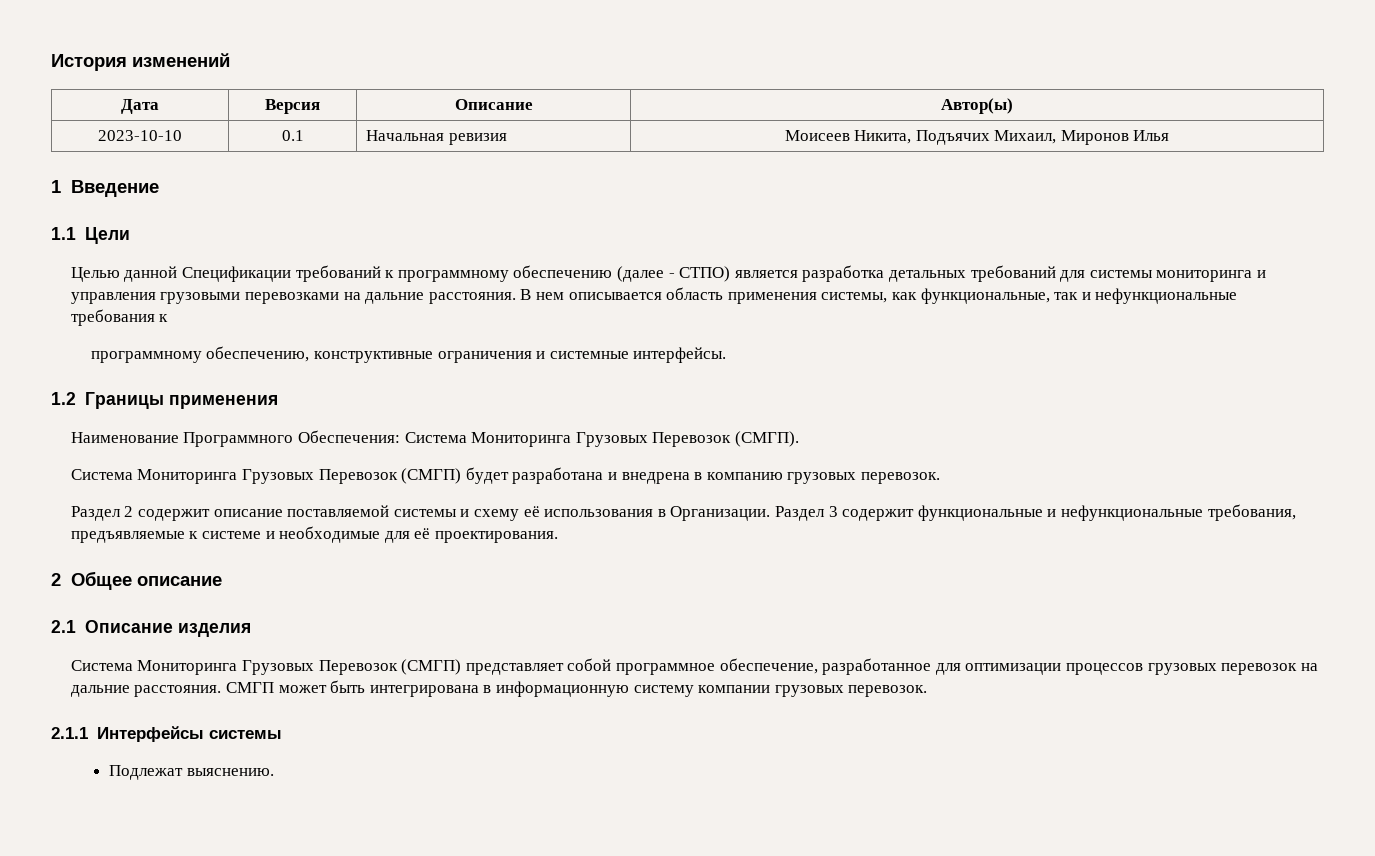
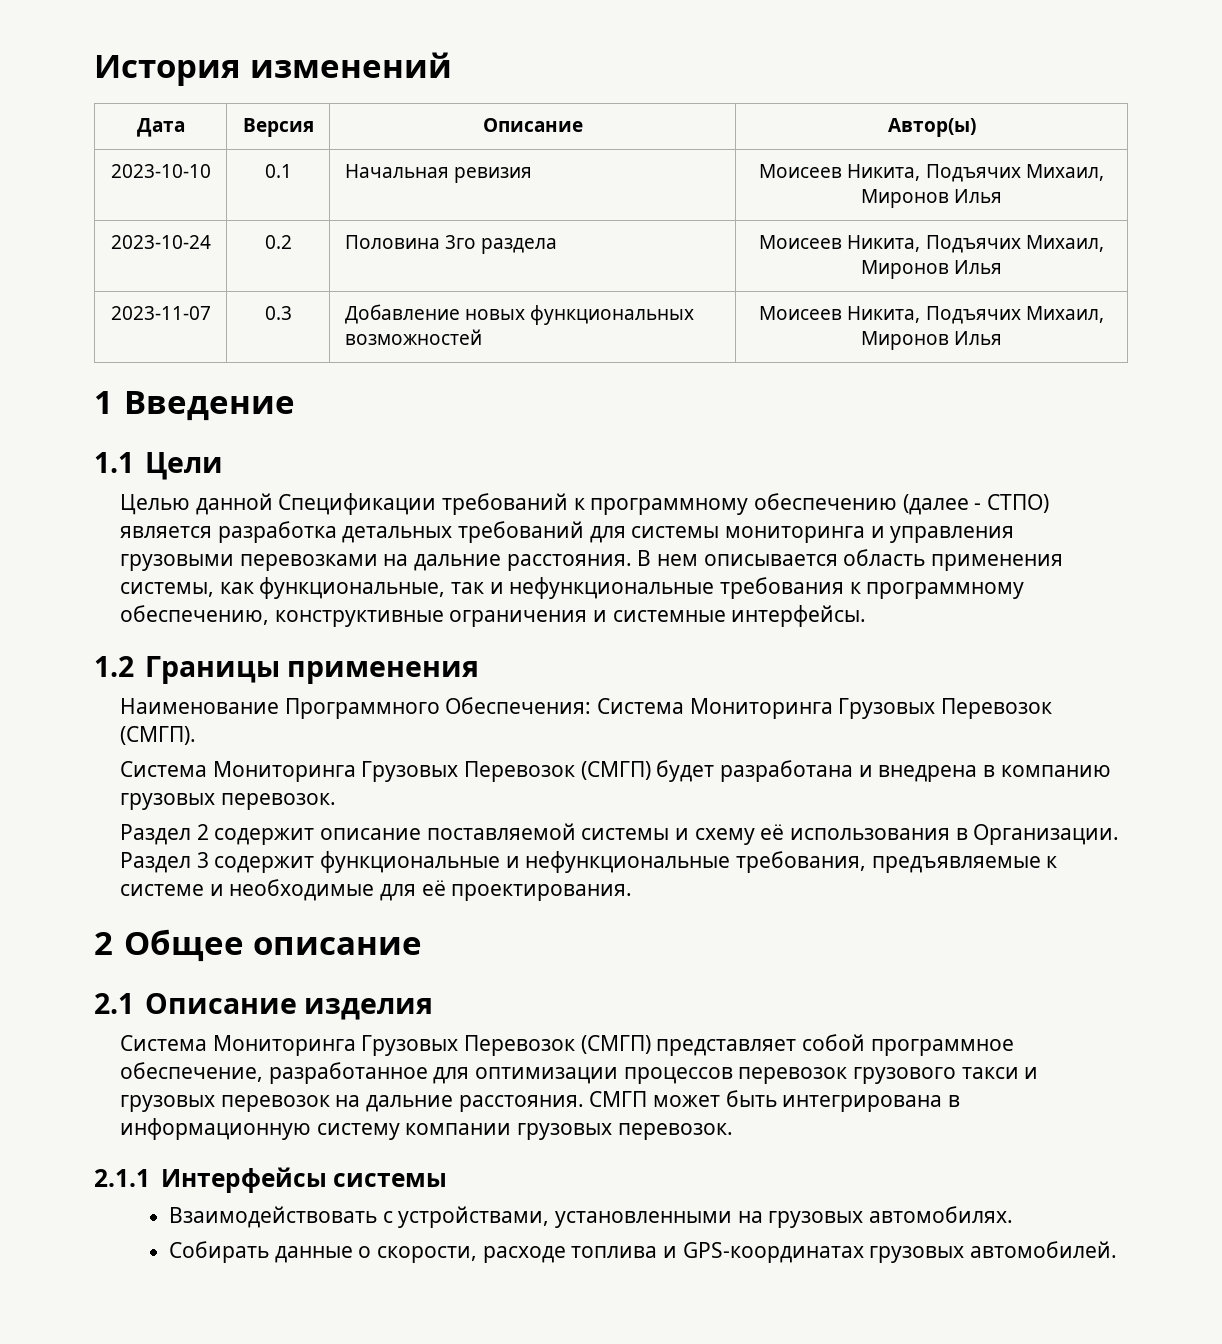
(1170, 135) none -> [110,235,211,249] [264,235,292,249] [344,235,557,254] [759,235,1104,253] [860,260,1003,279] [110,306,211,320] [264,306,292,320] [344,304,694,325] [344,329,482,345] [759,306,1104,324] [860,331,1003,350] // 2023-10-24 | 0.2 | Половина 3го раздела | Моисеев Никита, Подъячих Михаил, Миронов Илья // 2023-11-07 | 0.3 | Добавление новых функциональных возможностей | Моисеев Никита, Подъячих Михаил, Миронов Илья
(169, 318) // -> (861, 588) none
(1143, 669) none -> [738,1067,1039,1084] перевозок грузового такси и
[109,765,275,780] Подлежат выяснению. -> [168,1206,1013,1228] [168,1241,1117,1263] Взаимодействовать с устройствами, установленными на грузовых автомобилях. // Собирать данные о скорости, расходе топлива и GPS-координатах грузовых автомобилей.

